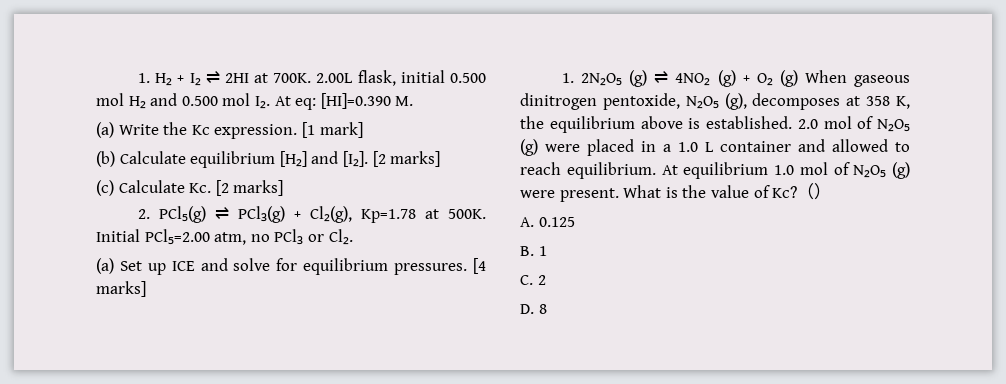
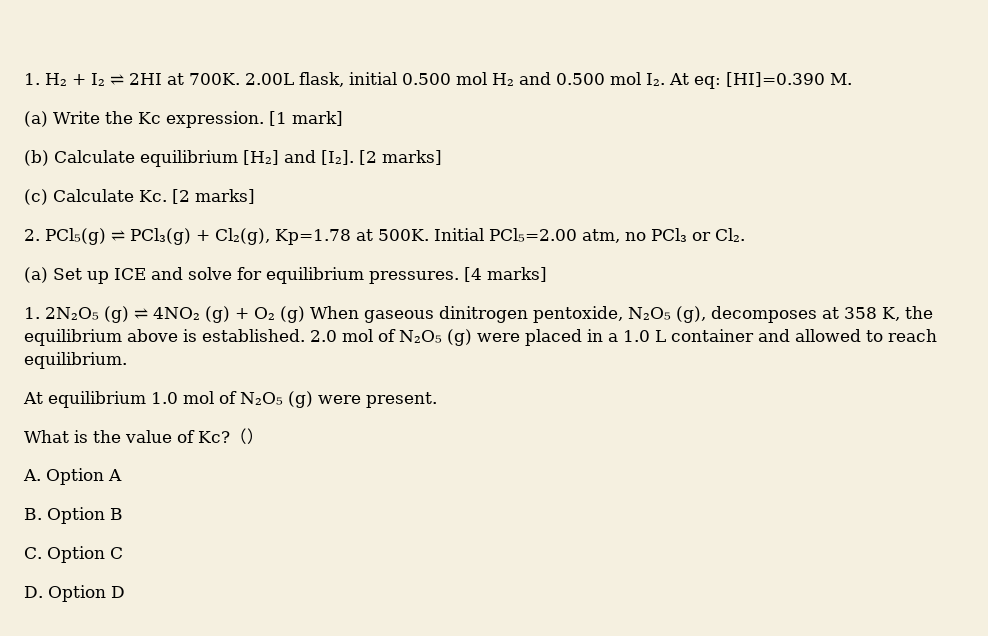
(656, 170) none -> (127, 360) //
(619, 195) none -> (437, 400) //
[538,217,575,227] 0.125 -> [46,468,122,485] Option A
[538,246,547,256] 1 -> [47,507,123,524] Option B
[537,275,546,285] 2 -> [47,546,123,563] Option C
[538,304,547,314] 8 -> [48,585,125,602] Option D

